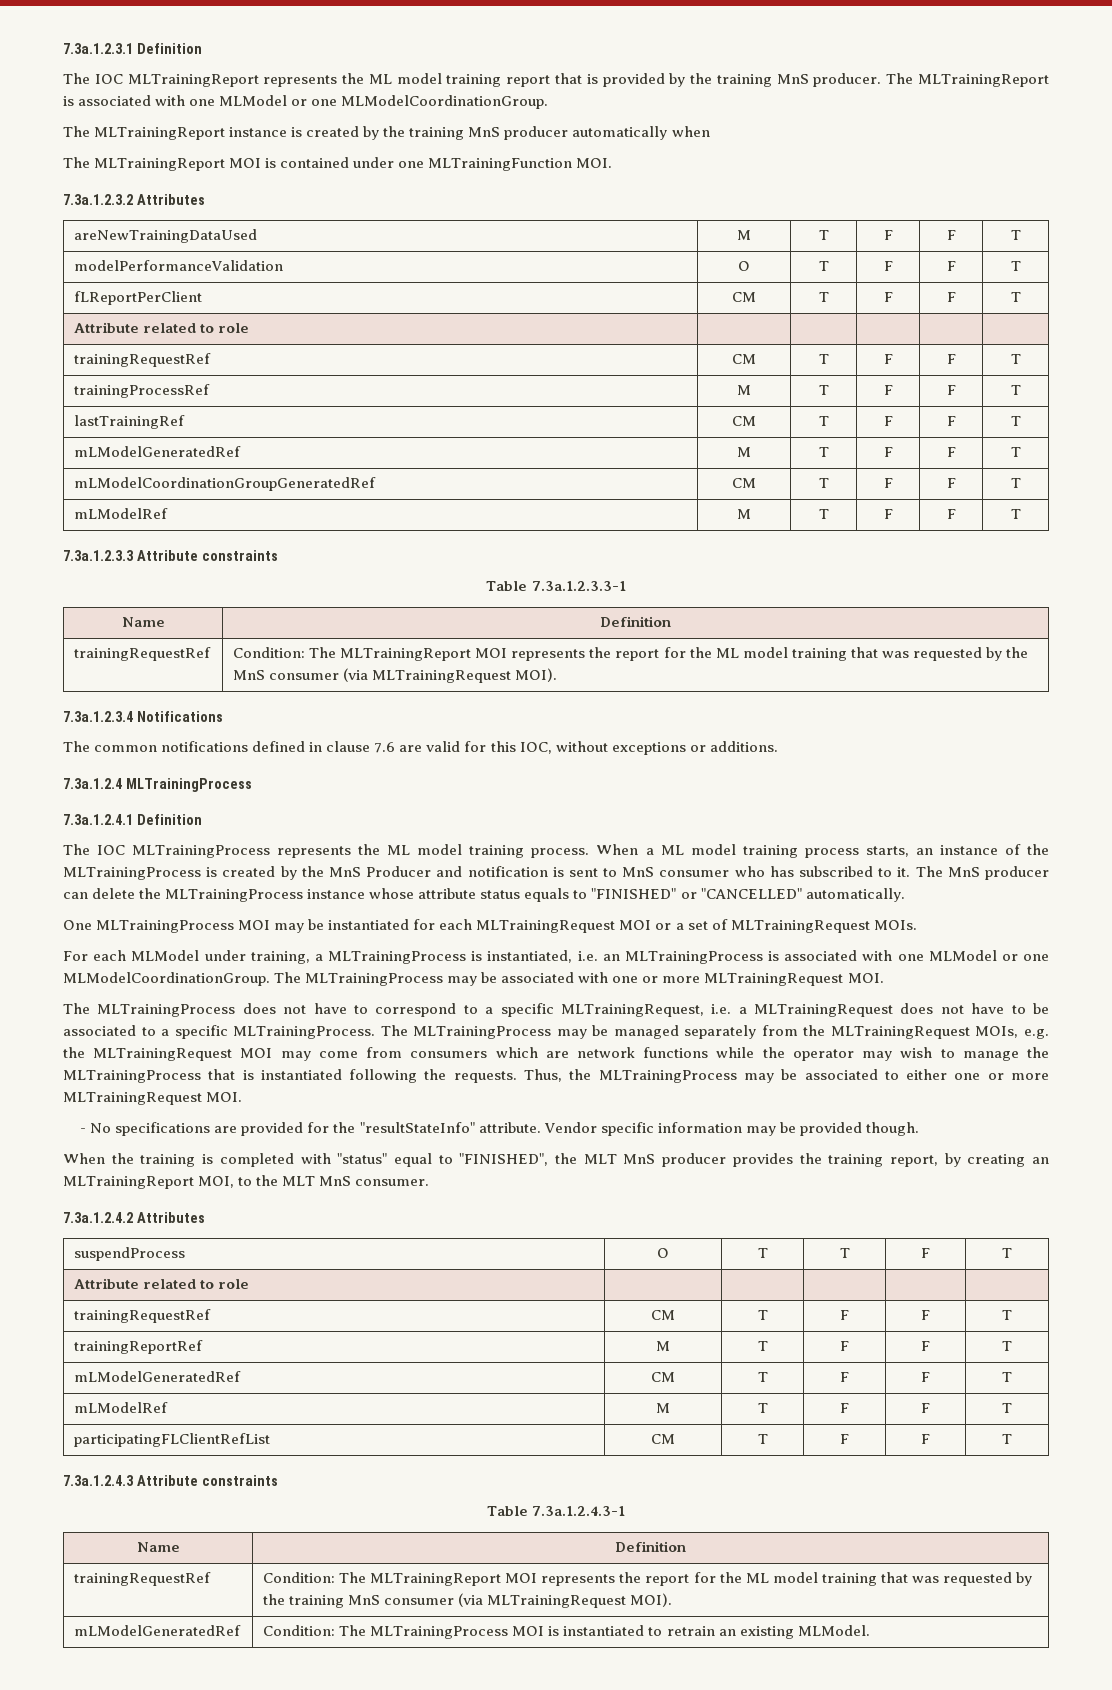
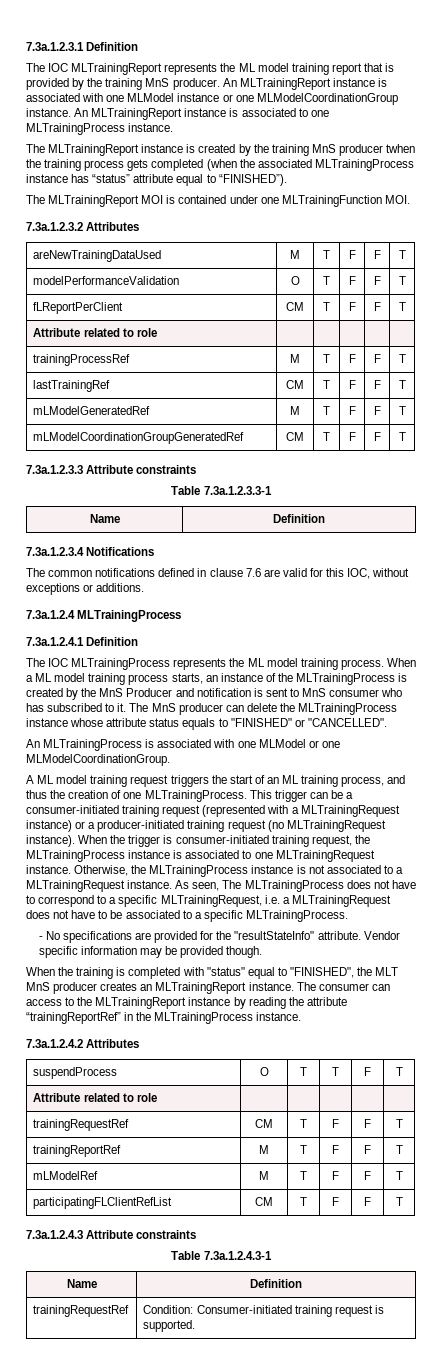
[886,73,1050,87] [63,95,549,109] The MLTrainingReport is associated with one MLModel or one MLModelCoordinationGroup. -> [222,78,387,90] [26,93,398,105] [26,108,329,120] [26,123,174,135] An MLTrainingReport instance is associated with one MLModel instance or one MLModelCoordinationGroup instance. An MLTrainingReport instance is associated to one MLTrainingProcess instance.
[572,126,710,140] automatically when -> [386,144,416,153] [26,159,414,171] [26,174,287,186] twhen the training process gets completed (when the associated MLTrainingProcess instance has “status” attribute equal to “FINISHED”).
[74,353,212,367] [732,354,756,364] [818,354,829,364] [883,354,893,364] [946,354,956,364] [1010,354,1021,364] // trainingRequestRef | CM | T | F | F | T -> (157, 332) none
[74,508,169,519] [737,509,751,519] [818,509,829,519] [883,509,893,519] [946,509,956,519] [1010,509,1021,519] // mLModelRef | M | T | F | F | T -> (406, 436) none
[74,647,212,661] [233,647,1028,661] [233,668,558,683] // trainingRequestRef | Condition: The MLTrainingReport MOI represents the report for the ML model training that was requested by the MnS consumer (via MLTrainingRequest MOI). -> (325, 518) none
[700,888,905,902] [63,919,917,933] [63,950,620,964] "CANCELLED" automatically. // One MLTrainingProcess MOI may be instantiated for each MLTrainingRequest MOI or a set of MLTrainingRequest MOIs. // For each MLModel under training, a MLTrainingProcess is instantiated, i.e. an -> [307,718,387,727] [26,739,40,748] "CANCELLED". // An
[274,972,884,986] The MLTrainingProcess may be associated with one or more MLTrainingRequest MOI. // -> [26,775,406,787] [26,790,354,802] [26,805,400,817] [26,820,386,832] [26,835,370,847] [26,850,375,862] [26,865,403,877] [26,880,220,892] // A ML model training request triggers the start of an ML training process, and thus the creation of one MLTrainingProcess. This trigger can be a consumer-initiated training request (represented with a MLTrainingRequest instance) or a producer-initiated training request (no MLTrainingRequest instance). When the trigger is consumer-initiated training request, the MLTrainingProcess instance is associated to one MLTrainingRequest instance. Otherwise, the MLTrainingProcess instance is not associated to a MLTrainingRequest instance. As seen,
[380,1025,1050,1039] [63,1047,1050,1061] [63,1069,1049,1083] [63,1092,243,1105] The MLTrainingProcess may be managed separately from the MLTrainingRequest MOIs, e.g. the MLTrainingRequest MOI may come from consumers which are network functions while the operator may wish to manage the MLTrainingProcess that is instantiated following the requests. Thus, the MLTrainingProcess may be associated to either one or more MLTrainingRequest MOI. -> (348, 916) none
[732,1153,1049,1167] [63,1175,430,1189] provides the training report, by creating an MLTrainingReport MOI, to the MLT MnS consumer. -> [100,982,390,994] [26,997,347,1009] [26,1012,302,1024] creates an MLTrainingReport instance. The consumer can access to the MLTrainingReport instance by reading the attribute “trainingReportRef” in the MLTrainingProcess instance.
[74,1371,242,1382] [651,1372,675,1382] [757,1372,768,1382] [840,1372,849,1382] [921,1372,930,1382] [1002,1372,1012,1382] // mLModelGeneratedRef | CM | T | F | F | T -> (403, 1149) none
[339,1572,1032,1586] [263,1593,673,1608] [74,1625,242,1636] [263,1625,870,1639] The MLTrainingReport MOI represents the report for the ML model training that was requested by the training MnS consumer (via MLTrainingRequest MOI). // mLModelGeneratedRef | Condition: The MLTrainingProcess MOI is instantiated to retrain an existing MLModel. -> [196,1305,384,1317] [143,1320,196,1332] Consumer-initiated training request is supported.

